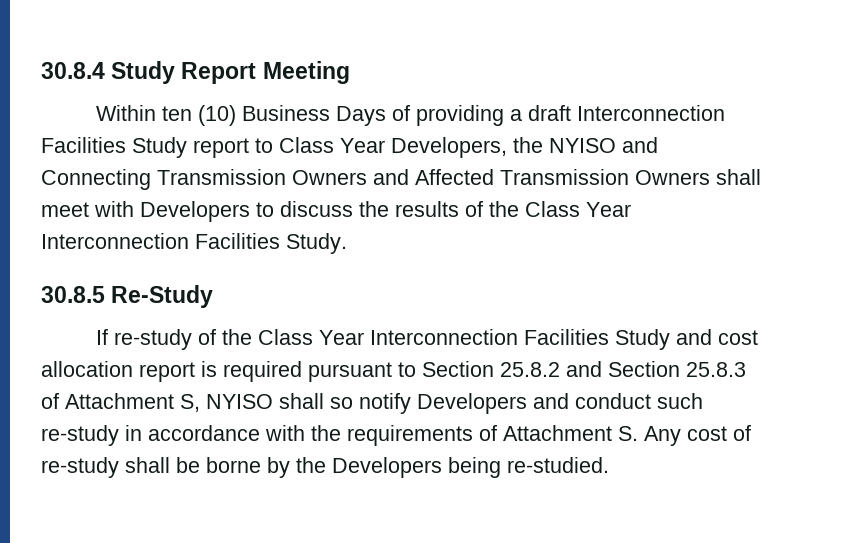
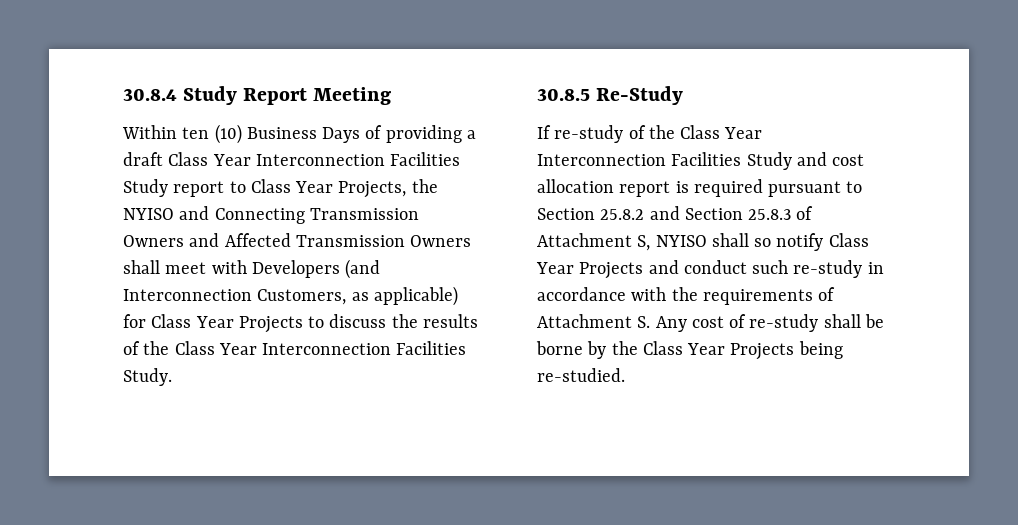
(572, 113) none -> [168,152,251,166] Class Year
[391,137,507,158] Developers, -> [338,181,407,198] Projects,
(250, 211) none -> [345,259,381,279] [123,286,458,306] [123,314,303,333] (and Interconnection Customers, as applicable) for Class Year Projects
[417,393,527,414] Developers -> [828,233,869,247] [536,262,644,279] Class Year Projects
[332,457,442,478] Developers -> [642,341,795,360] Class Year Projects

